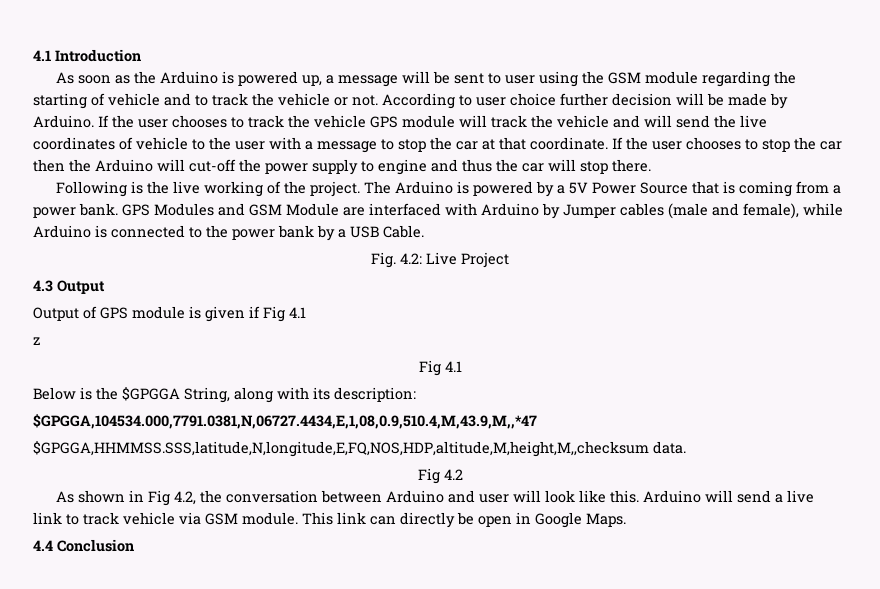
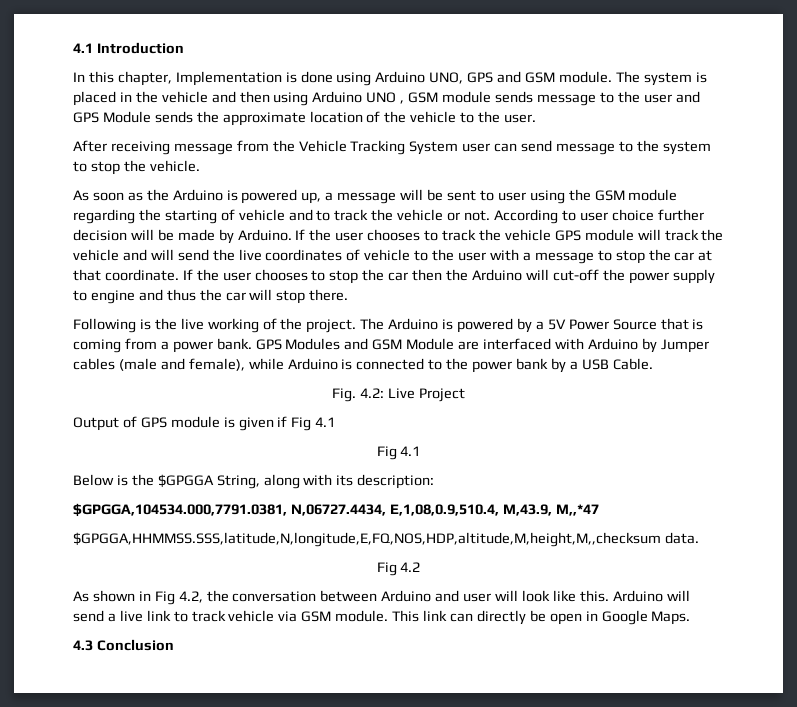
(141, 55) none -> [73,71,707,86] [73,91,700,106] [73,111,537,126] [73,140,711,155] [73,160,200,175] // In this chapter, Implementation is done using Arduino UNO, GPS and GSM module. The system is placed in the vehicle and then using Arduino UNO , GSM module sends message to the user and GPS Module sends the approximate location of the vehicle to the user. // After receiving message from the Vehicle Tracking System user can send message to the system to stop the vehicle.
[33,280,105,294] // 4.3 Output -> (465, 395) none
[33,337,40,345] // z -> (336, 422) none
[33,414,537,429] $GPGGA,104534.000,7791.0381,N,06727.4434,E,1,08,0.9,510.4,M,43.9,M,,*47 -> [73,503,599,517] $GPGGA,104534.000,7791.0381, N,06727.4434, E,1,08,0.9,510.4, M,43.9, M,,*47
[33,540,53,551] 4.4 -> [73,640,93,651] 4.3

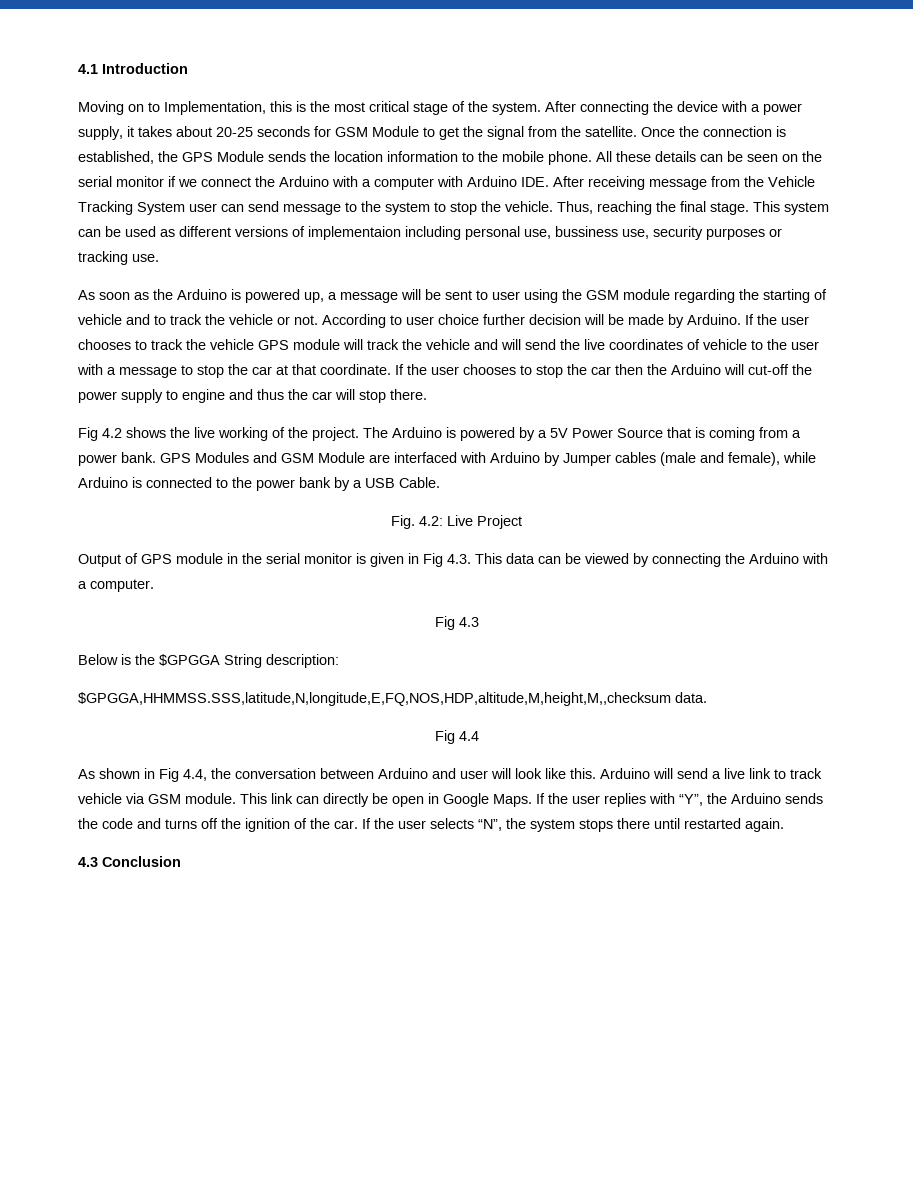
[73,71,707,86] [73,91,700,106] [73,111,537,126] In this chapter, Implementation is done using Arduino UNO, GPS and GSM module. The system is placed in the vehicle and then using Arduino UNO , GSM module sends message to the user and GPS Module sends the approximate location of the vehicle to the user. // -> [78,101,802,115] [78,126,786,140] [78,151,822,165] [78,176,549,190] Moving on to Implementation, this is the most critical stage of the system. After connecting the device with a power supply, it takes about 20-25 seconds for GSM Module to get the signal from the satellite. Once the connection is established, the GPS Module sends the location information to the mobile phone. All these details can be seen on the serial monitor if we connect the Arduino with a computer with Arduino IDE.
(200, 166) none -> [557,201,829,215] [78,226,782,240] [78,251,159,265] Thus, reaching the final stage. This system can be used as different versions of implementaion including personal use, bussiness use, security purposes or tracking use.
[73,318,151,333] Following is -> [78,427,166,441] Fig 4.2 shows
[223,416,336,431] [376,446,421,460] is given if Fig 4.1 // Fig 4.1 -> [227,553,828,567] [78,579,154,592] [434,616,479,630] in the serial monitor is given in Fig 4.3. This data can be viewed by connecting the Arduino with a computer. // Fig 4.3
[216,474,435,489] [73,503,599,517] String, along with its description: // $GPGGA,104534.000,7791.0381, N,06727.4434, E,1,08,0.9,510.4, M,43.9, M,,*47 -> [224,654,339,668] String description:
[400,562,421,572] 4.2 -> [458,731,479,741] 4.4
[178,591,203,603] 4.2, -> [183,769,207,781] 4.4,
(691, 618) none -> [536,793,823,807] [78,818,784,832] If the user replies with “Y”, the Arduino sends the code and turns off the ignition of the car. If the user selects “N”, the system stops there until restarted again.

